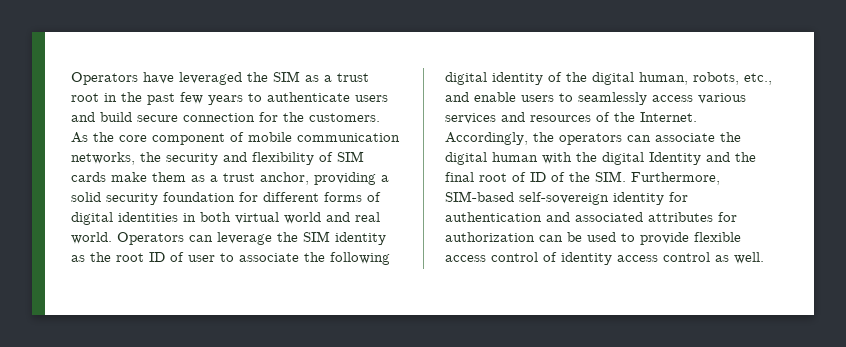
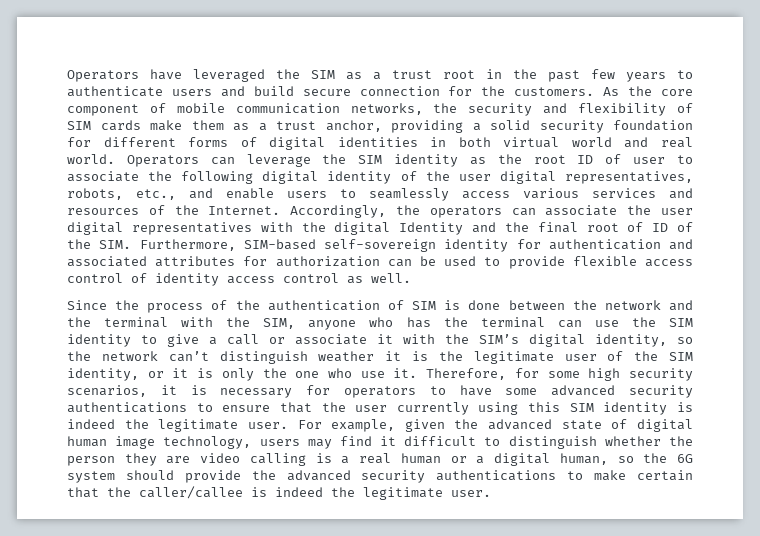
[592,72,688,85] digital human, -> [458,171,693,184] user digital representatives,
[445,152,538,165] digital human -> [661,208,693,215] [67,222,252,235] user digital representatives
(764, 258) none -> [67,300,693,313] [67,317,694,330] [67,334,693,347] [67,351,694,364] [67,368,693,381] [67,385,693,398] [67,402,693,415] [67,419,693,432] [67,436,693,449] [67,453,694,466] [67,470,694,483] [67,486,491,500] // Since the process of the authentication of SIM is done between the network and the terminal with the SIM, anyone who has the terminal can use the SIM identity to give a call or associate it with the SIM’s digital identity, so the network can’t distinguish weather it is the legitimate user of the SIM identity, or it is only the one who use it. Therefore, for some high security scenarios, it is necessary for operators to have some advanced security authentications to ensure that the user currently using this SIM identity is indeed the legitimate user. For example, given the advanced state of digital human image technology, users may find it difficult to distinguish whether the person they are video calling is a real human or a digital human, so the 6G system should provide the advanced security authentications to make certain that the caller/callee is indeed the legitimate user.

